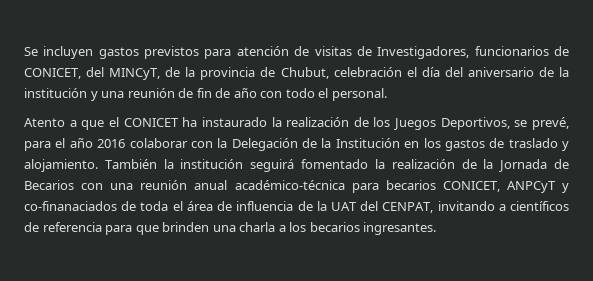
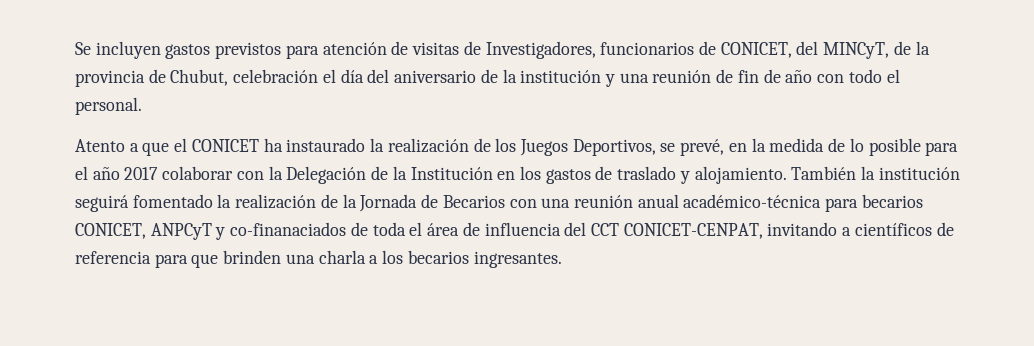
(570, 123) none -> [728,138,921,156] en la medida de lo posible
[97,139,126,148] 2016 -> [124,167,159,180] 2017
[297,201,434,213] de la UAT del CENPAT, -> [564,222,763,239] del CCT CONICET-CENPAT,

